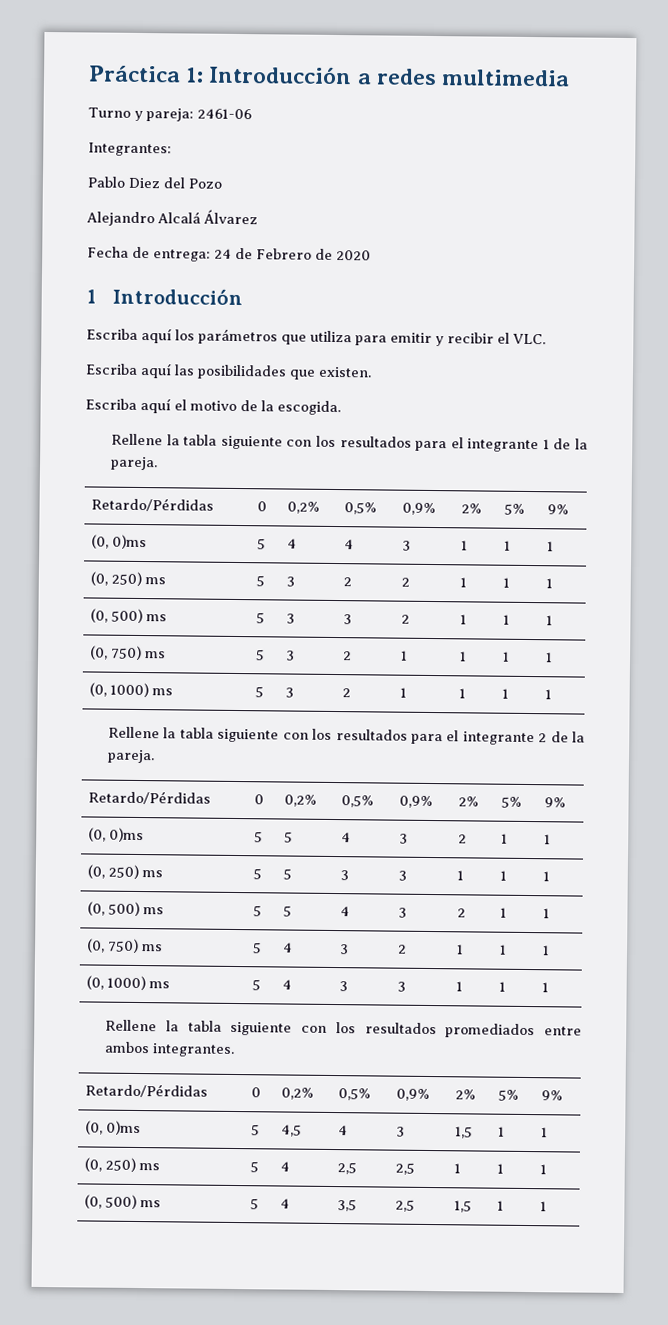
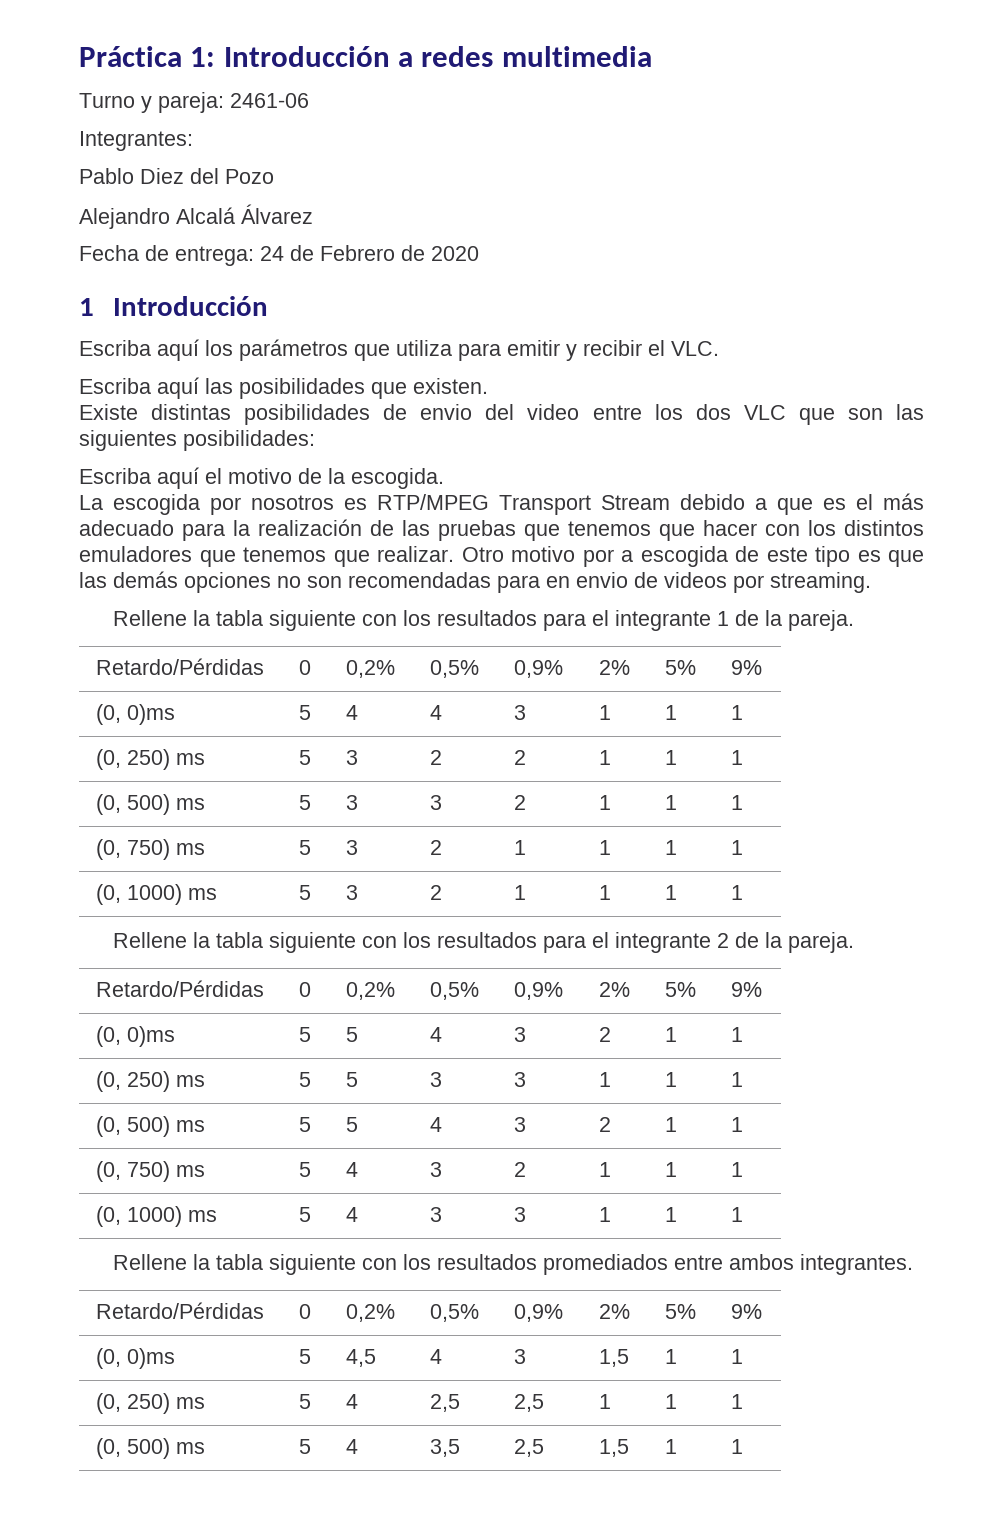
(372, 372) none -> [79,404,925,425] [79,430,315,451] // Existe distintas posibilidades de envio del video entre los dos VLC que son las siguientes posibilidades:
(341, 408) none -> [79,493,924,515] [79,519,924,541] [79,546,924,567] [79,571,871,593] // La escogida por nosotros es RTP/MPEG Transport Stream debido a que es el más adecuado para la realización de las pruebas que tenemos que hacer con los distintos emuladores que tenemos que realizar. Otro motivo por a escogida de este tipo es que las demás opciones no son recomendadas para en envio de videos por streaming.

